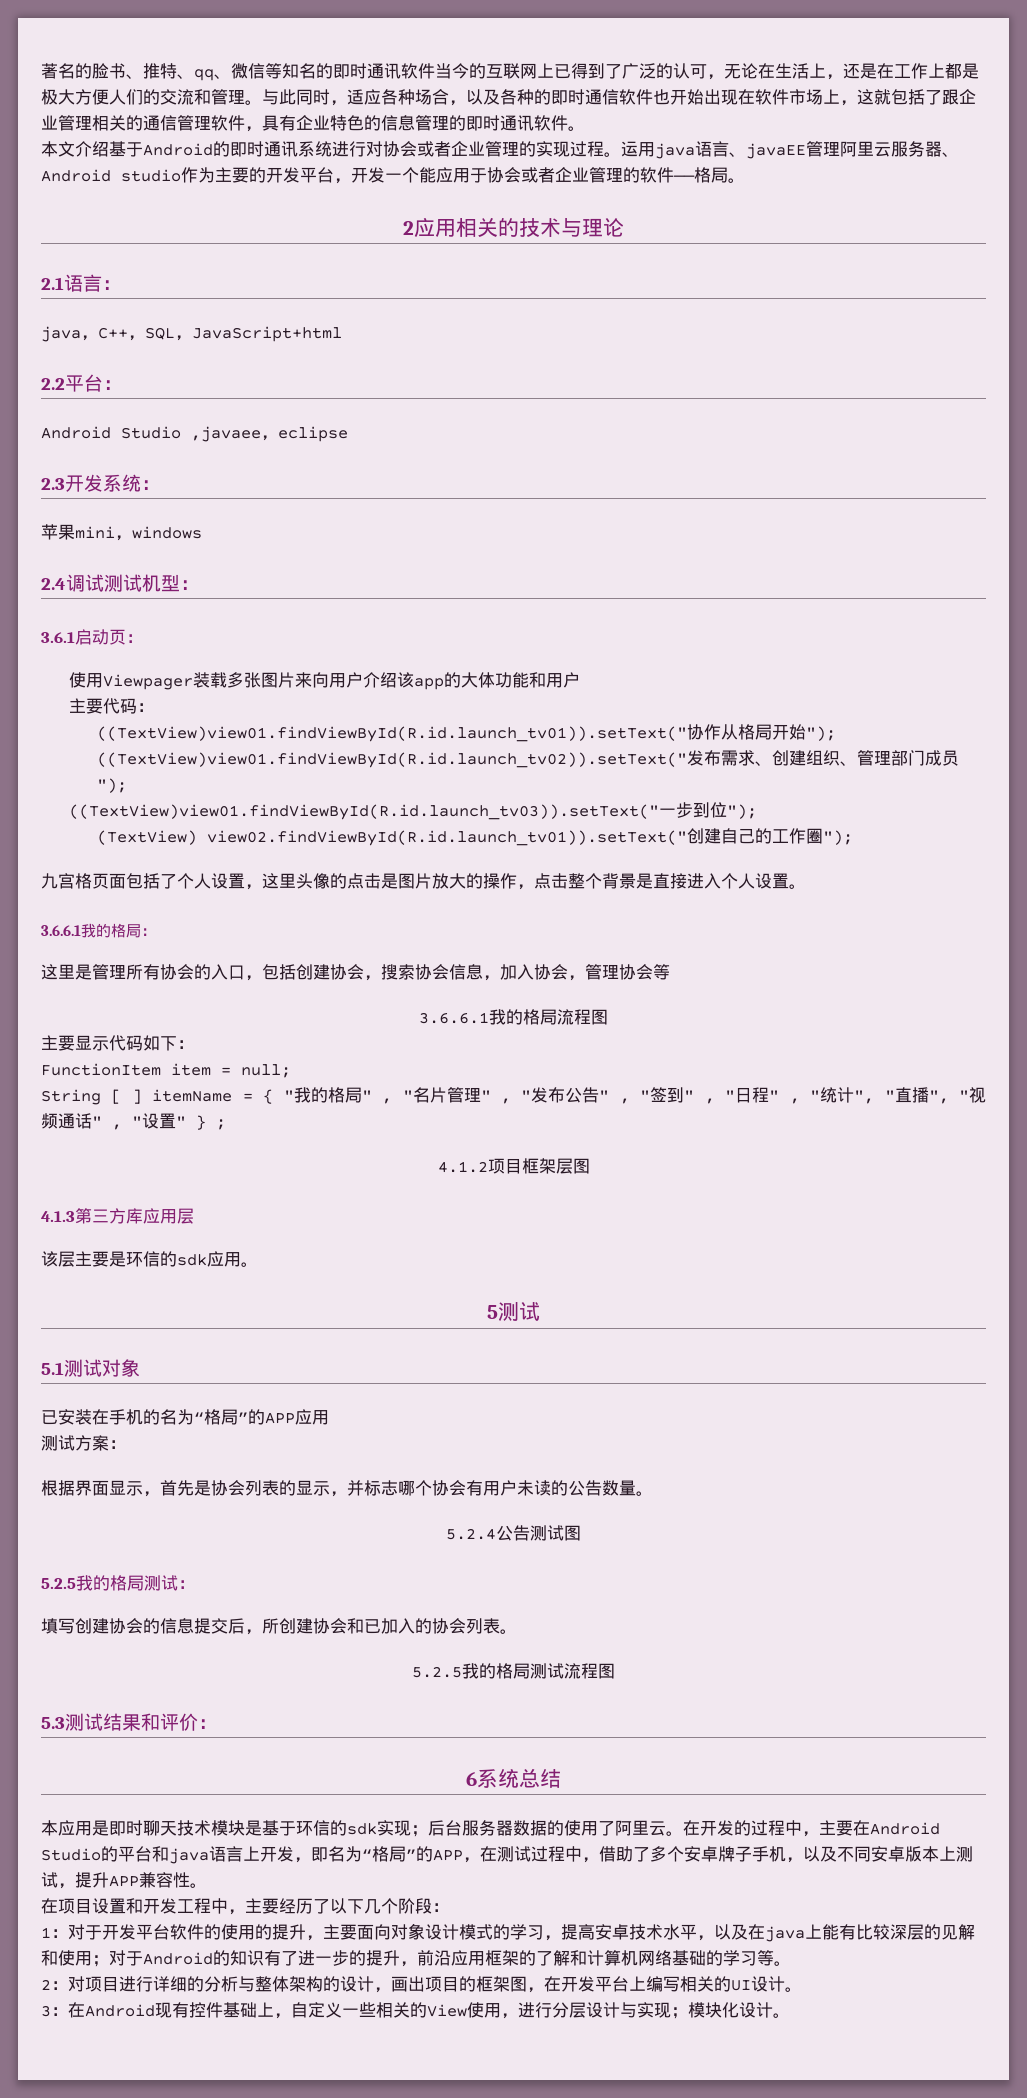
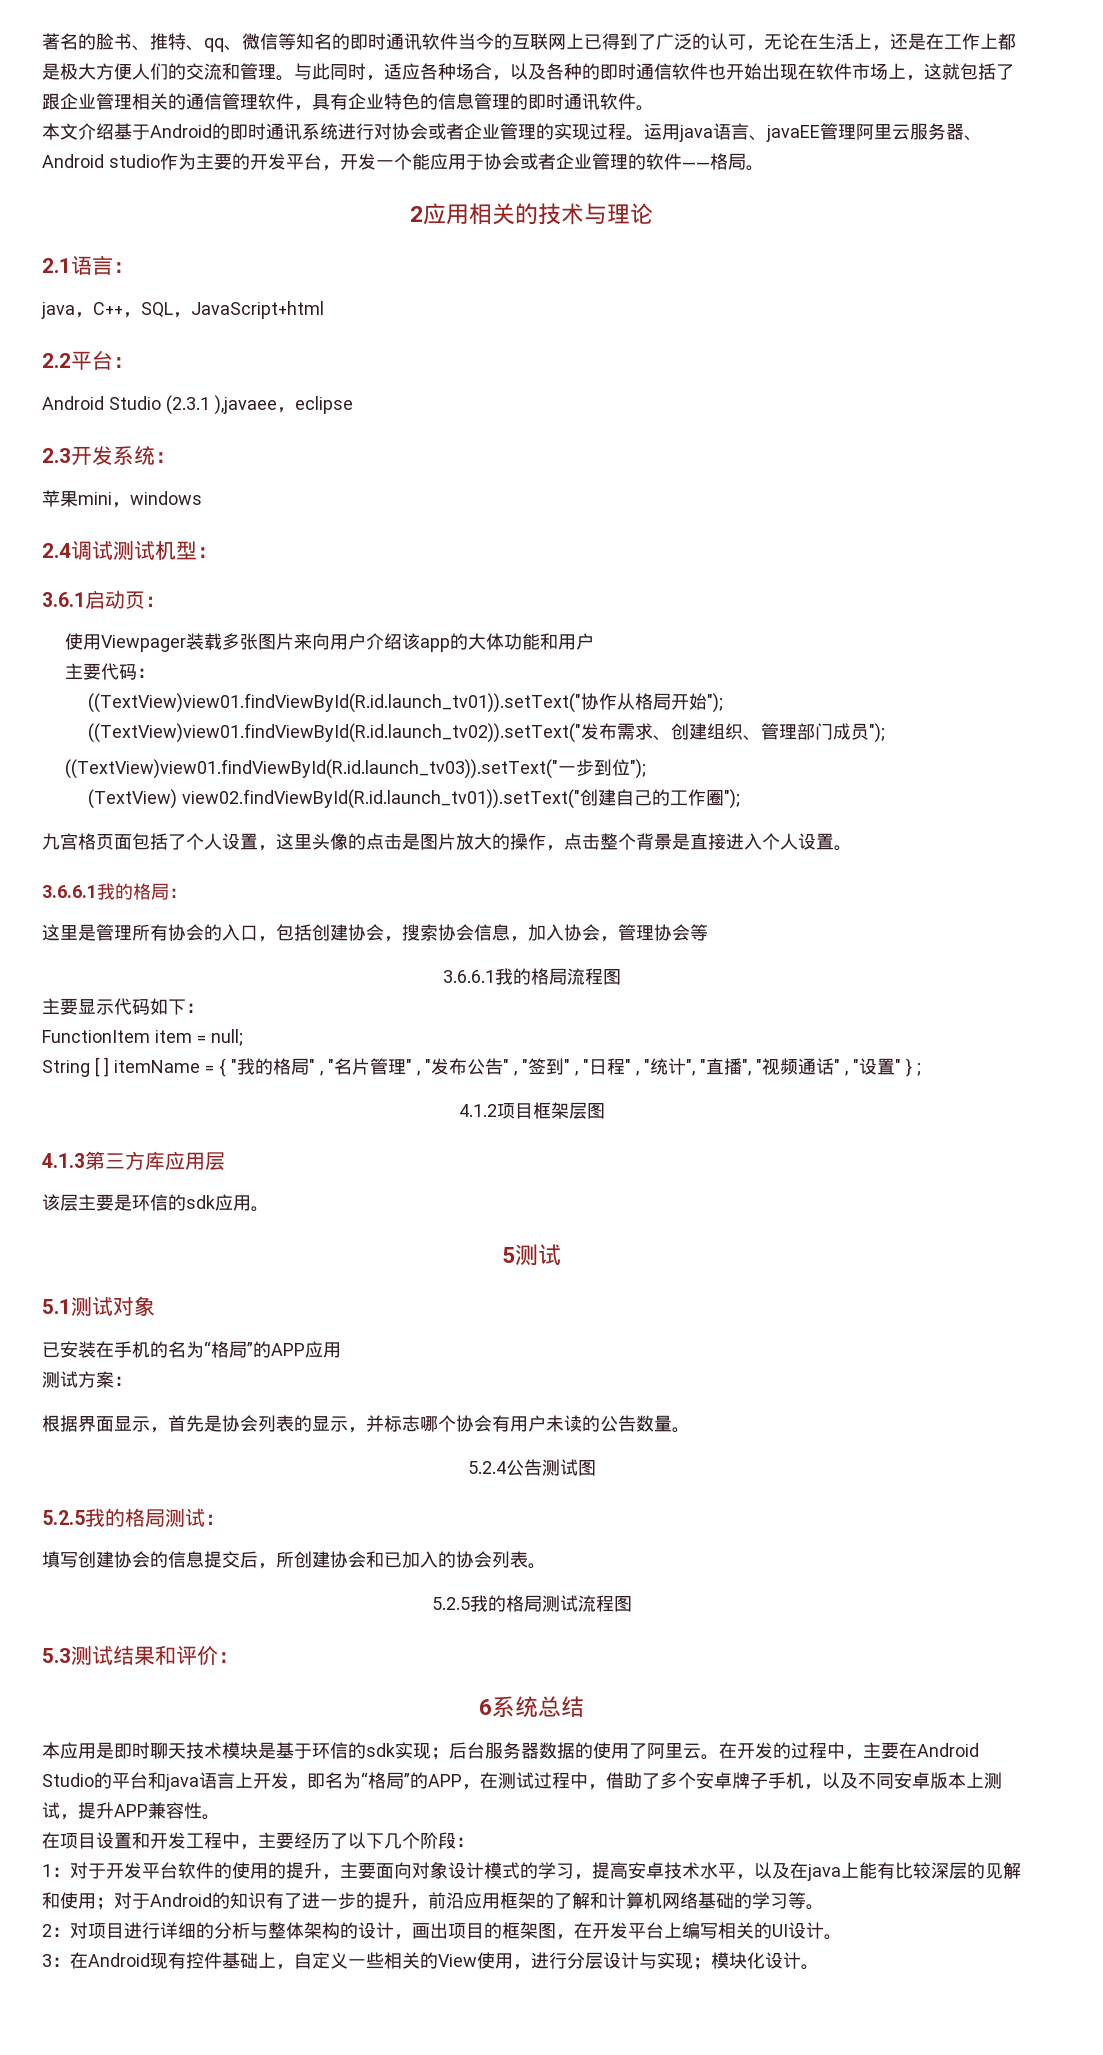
[191,426,261,442] ,javaee -> [166,395,277,415] (2.3.1 ),javaee

